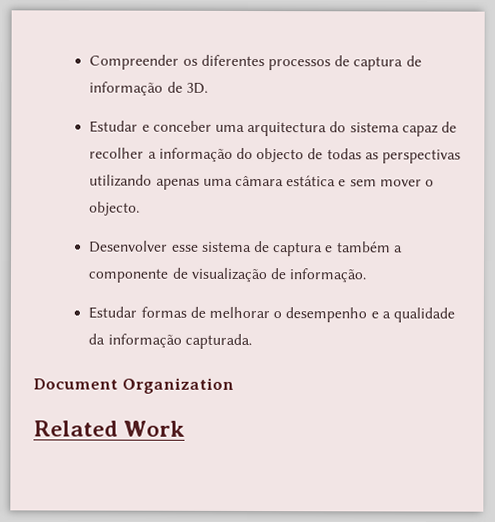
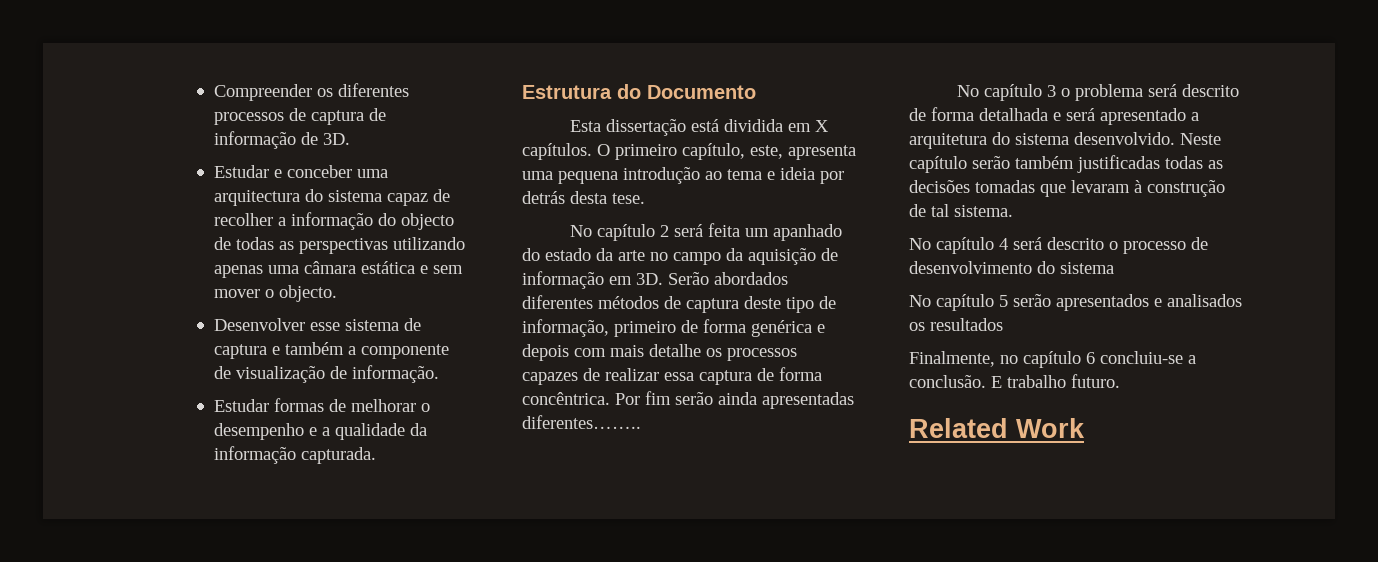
[33,377,234,394] Document Organization -> [522,84,756,99] [569,119,829,136] [522,143,856,160] [522,167,844,184] [522,191,645,204] [569,223,842,241] [522,248,838,265] [522,271,788,289] [522,295,836,313] [522,319,825,337] [522,344,797,361] [522,367,822,385] [522,391,854,409] [522,415,641,429] [956,84,1239,101] [909,107,1199,125] [909,132,1221,149] [909,155,1223,173] [909,180,1225,197] [909,204,1013,217] [909,237,1208,254] [909,261,1114,274] [909,294,1242,311] [909,318,1003,331] [909,351,1196,368] [909,374,1120,388] Estrutura do Documento // Esta dissertação está dividida em X capítulos. O primeiro capítulo, este, apresenta uma pequena introdução ao tema e ideia por detrás desta tese. // No capítulo 2 será feita um apanhado do estado da arte no campo da aquisição de informação em 3D. Serão abordados diferentes métodos de captura deste tipo de informação, primeiro de forma genérica e depois com mais detalhe os processos capazes de realizar essa captura de forma concêntrica. Por fim serão ainda apresentadas diferentes…….. // No capítulo 3 o problema será descrito de forma detalhada e será apresentado a arquitetura do sistema desenvolvido. Neste capítulo serão também justificadas todas as decisões tomadas que levaram à construção de tal sistema. // No capítulo 4 será descrito o processo de desenvolvimento do sistema // No capítulo 5 serão apresentados e analisados os resultados // Finalmente, no capítulo 6 concluiu-se a conclusão. E trabalho futuro.

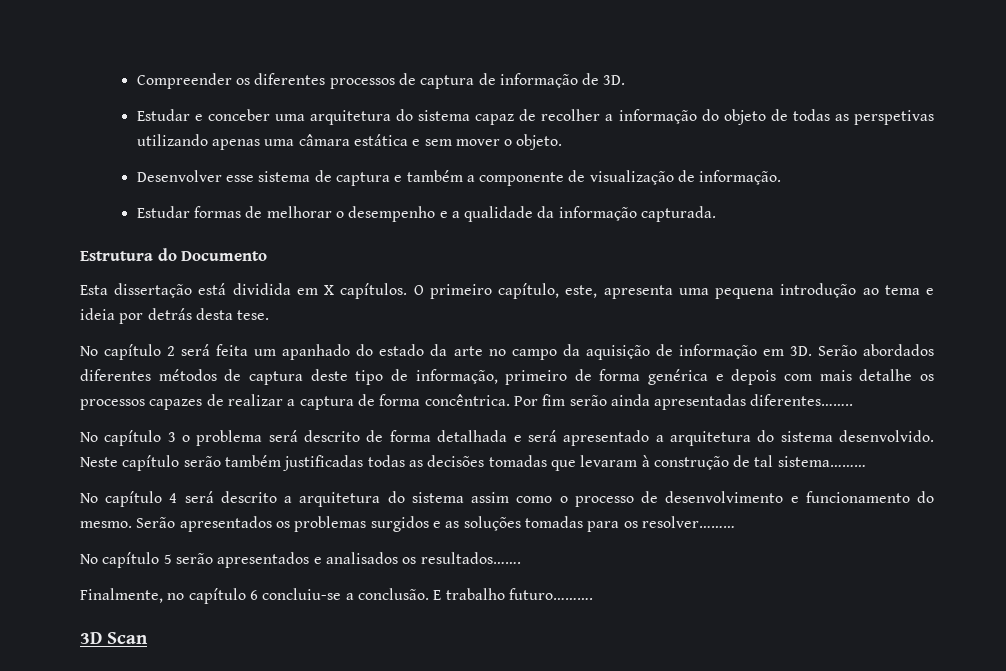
[213,190,300,206] arquitectura -> [309,110,391,125] arquitetura
[400,213,454,230] objecto -> [723,109,766,125] objeto
[298,238,388,254] perspectivas -> [854,110,935,125] perspetivas
[278,285,337,302] objecto. -> [516,134,563,150] objeto.
[664,372,694,381] essa -> [287,399,296,406] a
[954,205,1013,217] sistema. -> [777,456,866,467] sistema………
[1109,237,1208,254] [909,261,1114,274] o processo de desenvolvimento do sistema -> [284,491,935,507] [80,516,735,532] a arquitetura do sistema assim como o processo de desenvolvimento e funcionamento do mesmo. Serão apresentados os problemas surgidos e as soluções tomadas para os resolver………
[930,318,1003,331] resultados -> [420,552,521,564] resultados…….
[1071,374,1120,388] [909,418,1085,438] futuro. // Related Work -> [508,588,593,600] [80,632,148,644] futuro………. // 3D Scan

